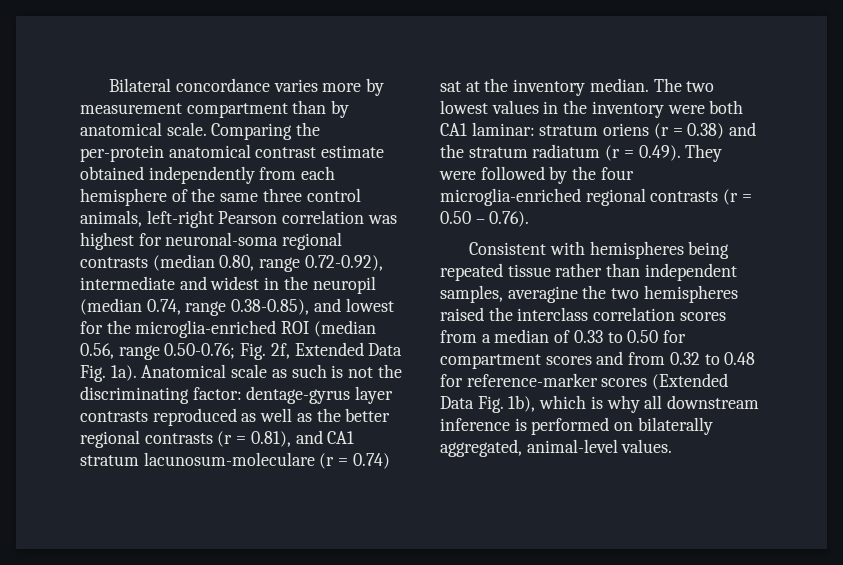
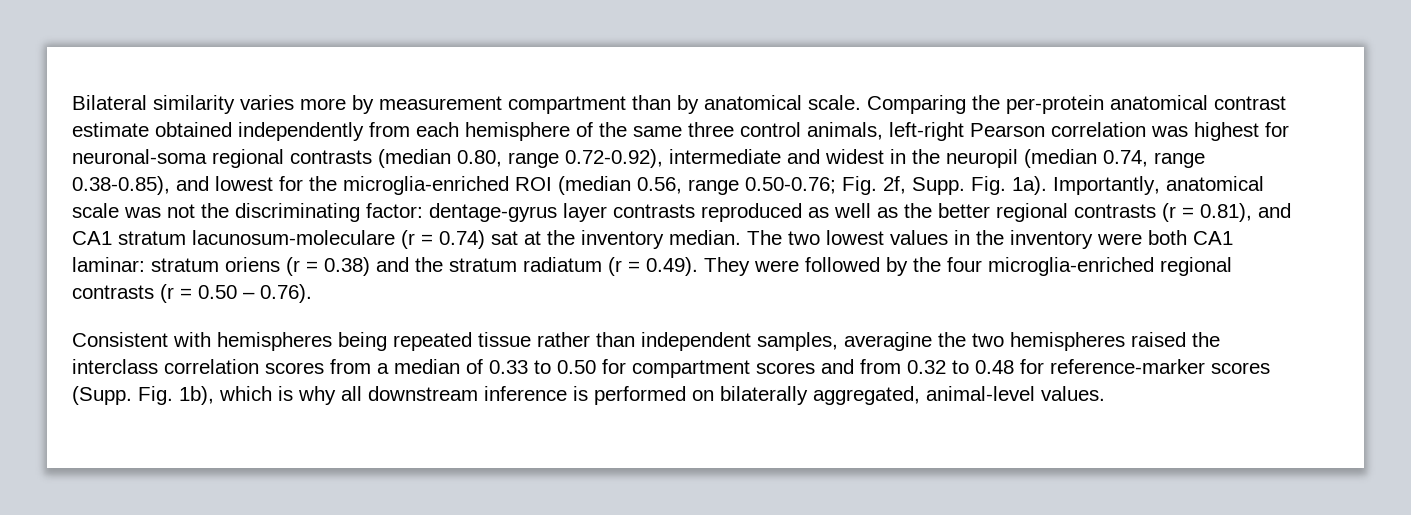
[175,78,270,92] concordance -> [153,95,235,114] similarity
[294,342,403,356] [80,364,344,382] Extended Data Fig. 1a). Anatomical scale as such is -> [912,176,1264,195] [72,203,161,218] Supp. Fig. 1a). Importantly, anatomical scale was
[652,373,729,390] [440,396,474,409] (Extended Data -> [72,386,132,405] (Supp.

